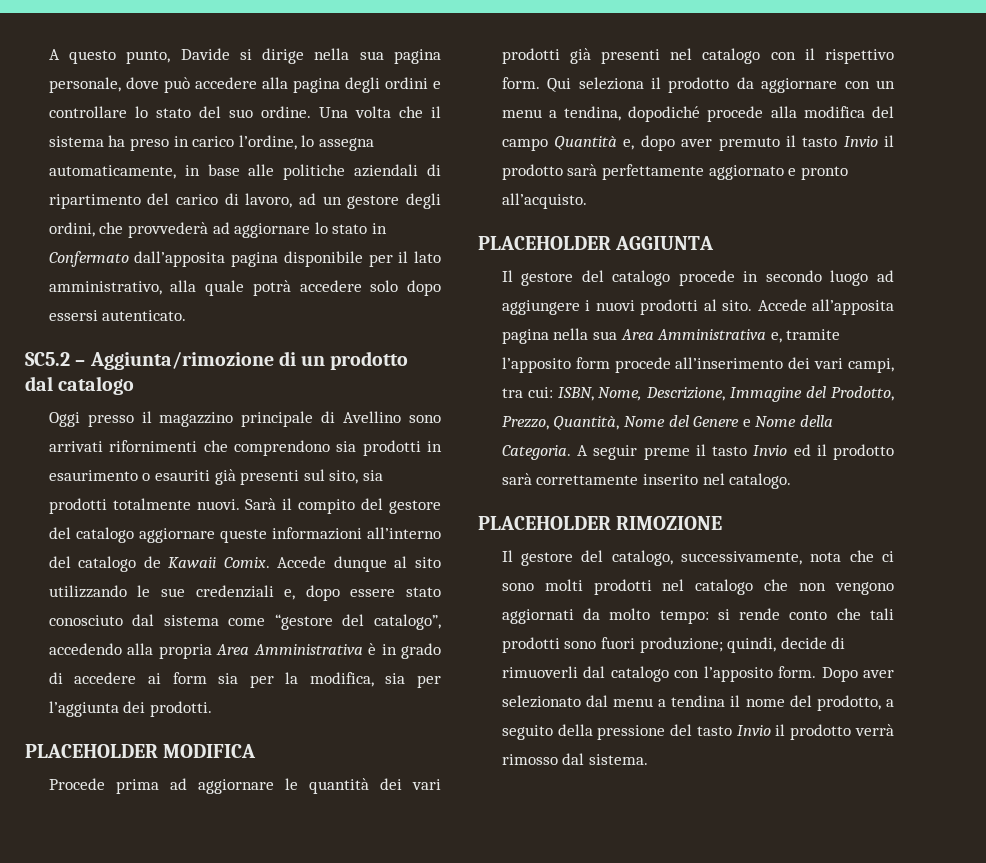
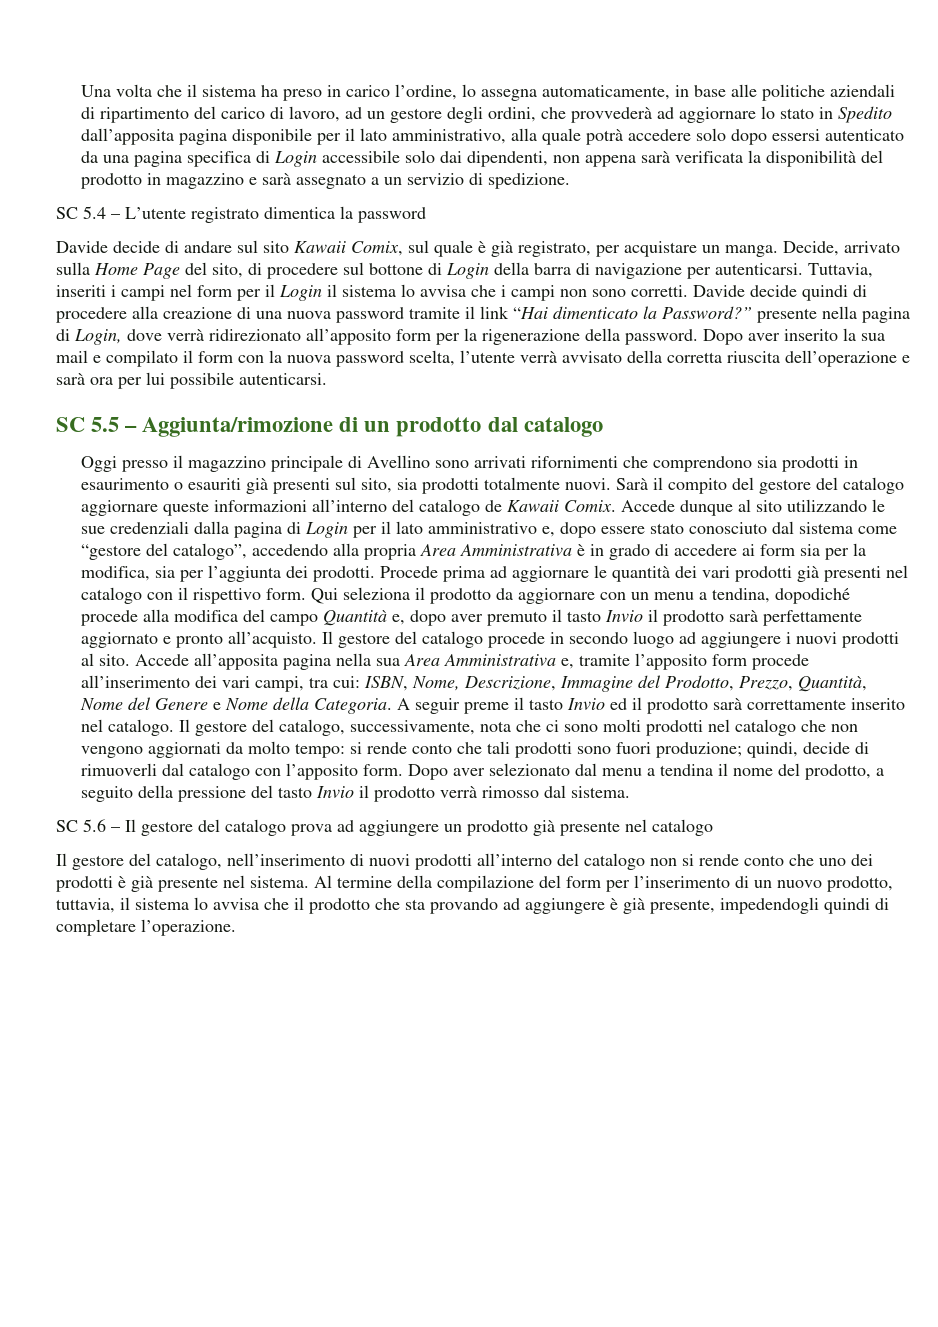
[48,48,441,64] [48,77,441,93] [48,106,311,118] A questo punto, Davide si dirige nella sua pagina personale, dove può accedere alla pagina degli ordini e controllare lo stato del suo ordine. -> (81, 91) none
[48,251,129,267] Confermato -> [838,106,893,123] Spedito
[102,310,187,321] [25,352,70,366] autenticato. // SC5.2 -> [825,129,905,141] [81,150,884,167] [81,173,571,189] [56,206,426,223] [56,240,900,257] [56,262,873,279] [56,284,867,301] [56,306,910,323] [56,328,885,345] [56,350,910,367] [56,372,327,389] [56,417,120,432] autenticato da una pagina specifica di Login accessibile solo dai dipendenti, non appena sarà verificata la disponibilità del prodotto in magazzino e sarà assegnato a un servizio di spedizione. // SC 5.4 – L’utente registrato dimentica la password // Davide decide di andare sul sito Kawaii Comix, sul quale è già registrato, per acquistare un manga. Decide, arrivato sulla Home Page del sito, di procedere sul bottone di Login della barra di navigazione per autenticarsi. Tuttavia, inseriti i campi nel form per il Login il sistema lo avvisa che i campi non sono corretti. Davide decide quindi di procedere alla creazione di una nuova password tramite il link “Hai dimenticato la Password?” presente nella pagina di Login, dove verrà ridirezionato all’apposito form per la rigenerazione della password. Dopo aver inserito la sua mail e compilato il form con la nuova password scelta, l’utente verrà avvisato della corretta riuscita dell’operazione e sarà ora per lui possibile autenticarsi. // SC 5.5
(274, 591) none -> [194,521,538,538] dalla pagina di Login per il lato amministrativo
[25,744,257,758] // PLACEHOLDER MODIFICA // -> (376, 574) none
[478,236,715,250] // PLACEHOLDER AGGIUNTA // -> (318, 639) none
[478,516,723,530] // PLACEHOLDER RIMOZIONE // -> (175, 727) none
(648, 759) none -> [56,819,713,836] [56,853,873,870] [56,875,893,892] [56,897,889,914] [56,919,236,936] // SC 5.6 – Il gestore del catalogo prova ad aggiungere un prodotto già presente nel catalogo // Il gestore del catalogo, nell’inserimento di nuovi prodotti all’interno del catalogo non si rende conto che uno dei prodotti è già presente nel sistema. Al termine della compilazione del form per l’inserimento di un nuovo prodotto, tuttavia, il sistema lo avvisa che il prodotto che sta provando ad aggiungere è già presente, impedendogli quindi di completare l’operazione.

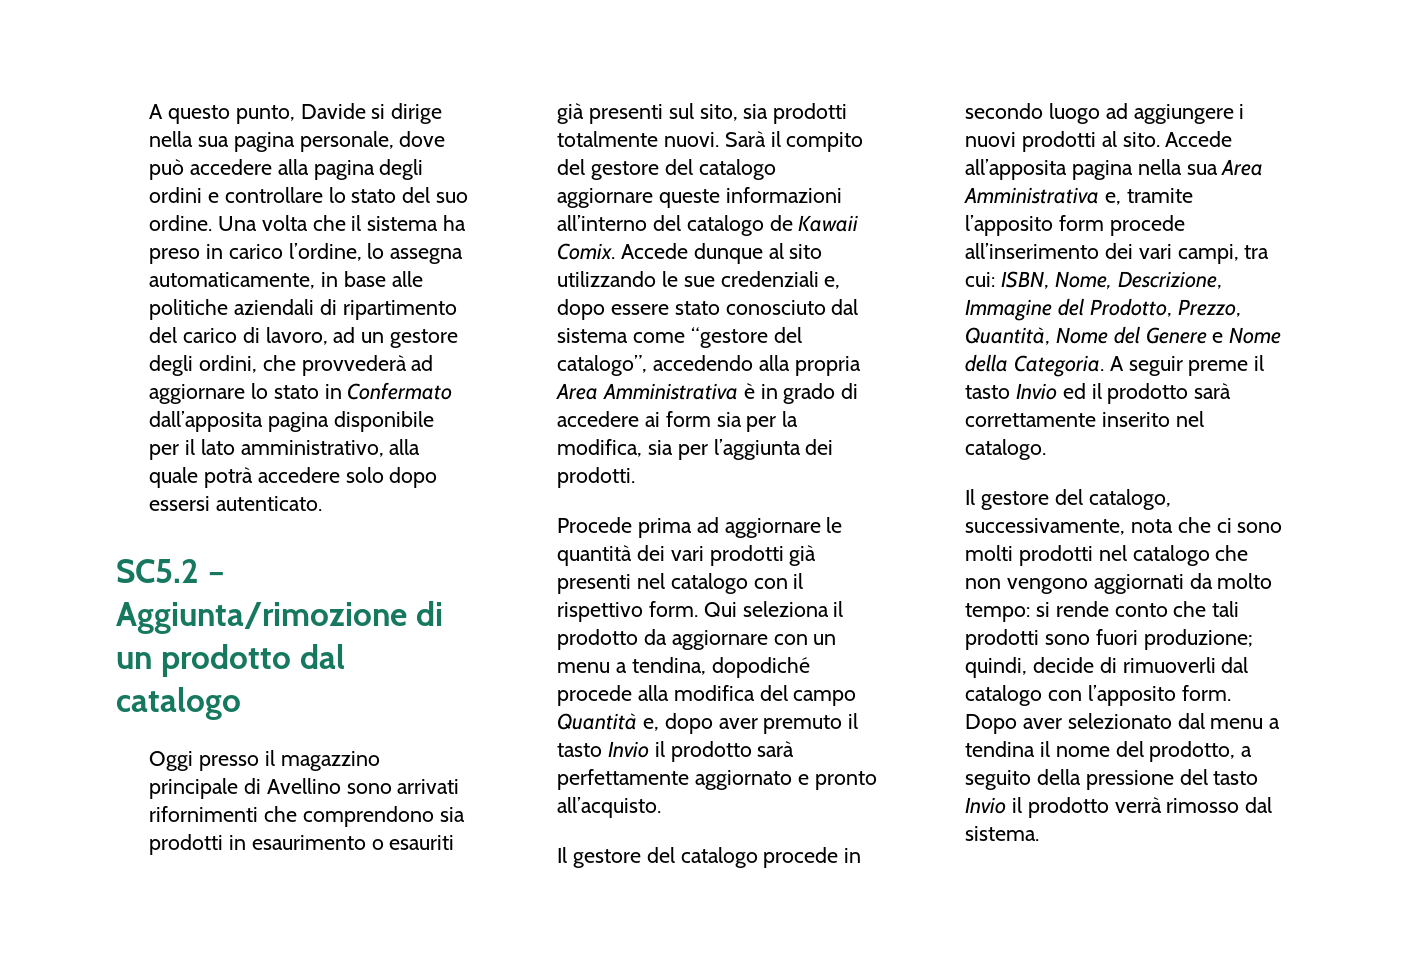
(81, 91) none -> [149,103,443,124] [149,131,446,152] [149,159,424,180] [149,187,469,203] [149,215,213,231] A questo punto, Davide si dirige nella sua pagina personale, dove può accedere alla pagina degli ordini e controllare lo stato del suo ordine.
[838,106,893,123] Spedito -> [347,382,453,400] Confermato
[825,129,905,141] [81,150,884,167] [81,173,571,189] [56,206,426,223] [56,240,900,257] [56,262,873,279] [56,284,867,301] [56,306,910,323] [56,328,885,345] [56,350,910,367] [56,372,327,389] [56,417,120,432] autenticato da una pagina specifica di Login accessibile solo dai dipendenti, non appena sarà verificata la disponibilità del prodotto in magazzino e sarà assegnato a un servizio di spedizione. // SC 5.4 – L’utente registrato dimentica la password // Davide decide di andare sul sito Kawaii Comix, sul quale è già registrato, per acquistare un manga. Decide, arrivato sulla Home Page del sito, di procedere sul bottone di Login della barra di navigazione per autenticarsi. Tuttavia, inseriti i campi nel form per il Login il sistema lo avvisa che i campi non sono corretti. Davide decide quindi di procedere alla creazione di una nuova password tramite il link “Hai dimenticato la Password?” presente nella pagina di Login, dove verrà ridirezionato all’apposito form per la rigenerazione della password. Dopo aver inserito la sua mail e compilato il form con la nuova password scelta, l’utente verrà avvisato della corretta riuscita dell’operazione e sarà ora per lui possibile autenticarsi. // SC 5.5 -> [215,496,322,511] [116,559,199,583] autenticato. // SC5.2
[194,521,538,538] dalla pagina di Login per il lato amministrativo -> (819, 279) none
(376, 574) none -> (636, 477) //
(318, 639) none -> (662, 807) //
(175, 727) none -> (1047, 449) //
[56,819,713,836] [56,853,873,870] [56,875,893,892] [56,897,889,914] [56,919,236,936] // SC 5.6 – Il gestore del catalogo prova ad aggiungere un prodotto già presente nel catalogo // Il gestore del catalogo, nell’inserimento di nuovi prodotti all’interno del catalogo non si rende conto che uno dei prodotti è già presente nel sistema. Al termine della compilazione del form per l’inserimento di un nuovo prodotto, tuttavia, il sistema lo avvisa che il prodotto che sta provando ad aggiungere è già presente, impedendogli quindi di completare l’operazione. -> (1040, 833) none

